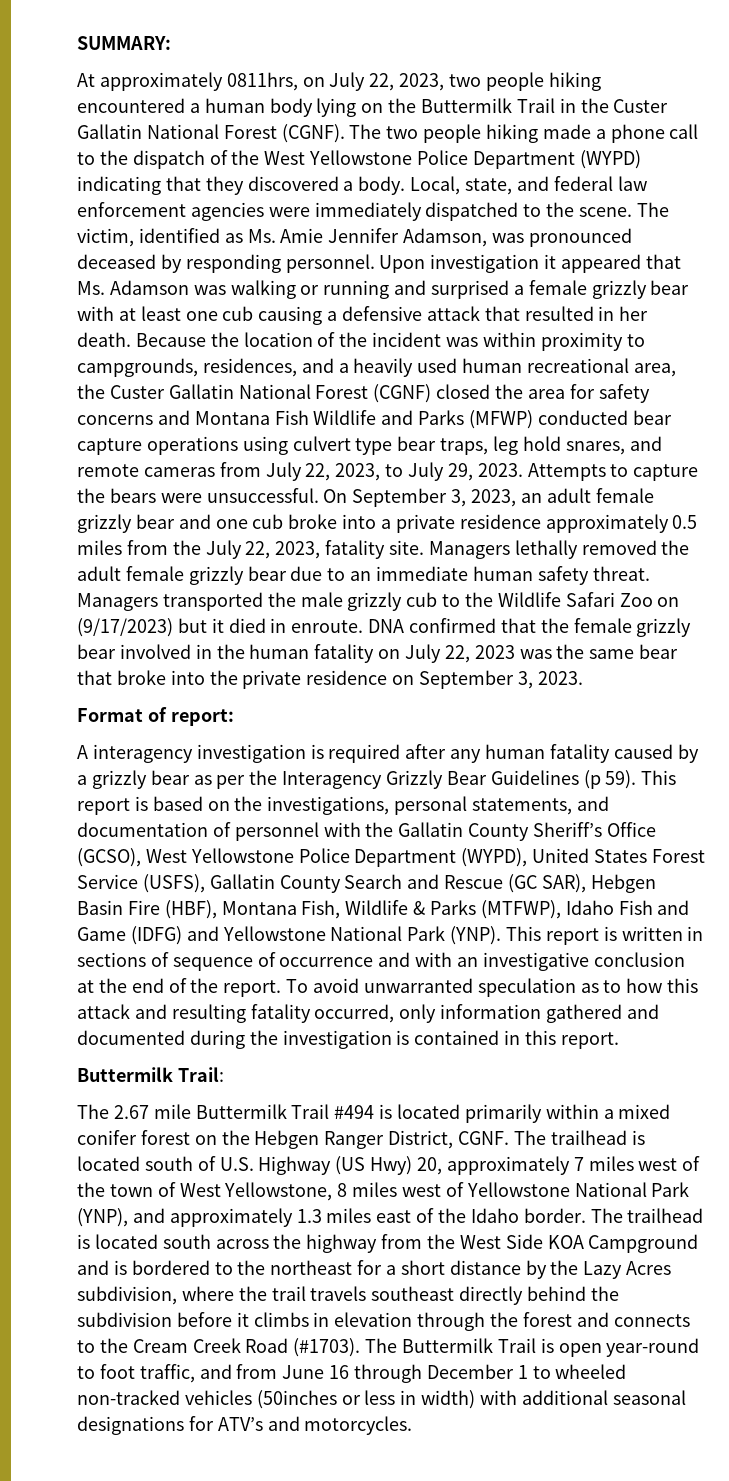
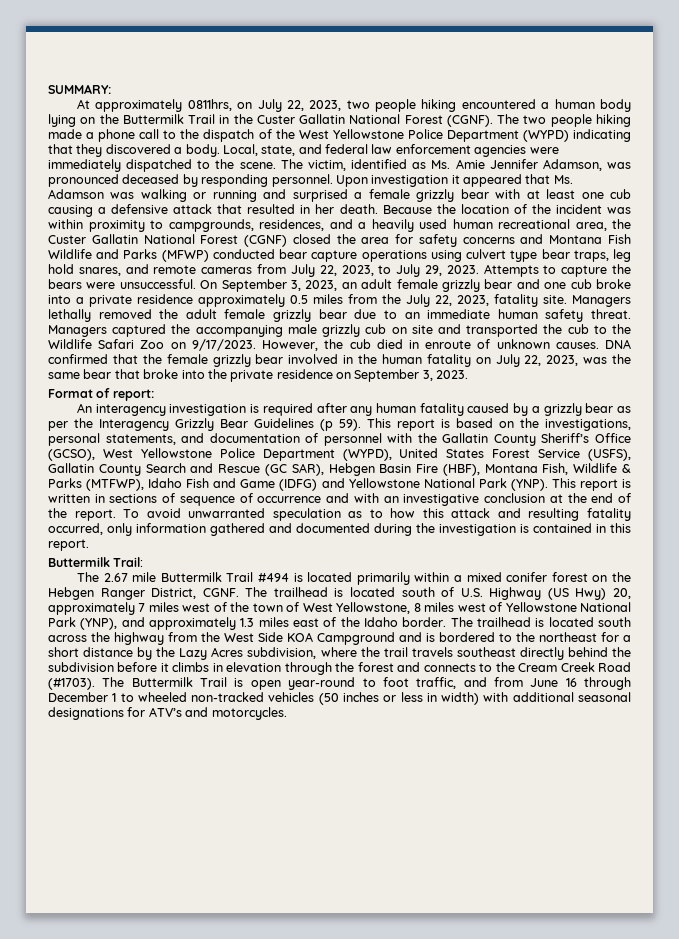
[162,592,403,611] transported the male grizzly -> [112,324,563,337] captured the accompanying male grizzly cub on site and transported the
[77,618,364,637] (9/17/2023) but it died in enroute. -> [191,339,599,351] 9/17/2023. However, the cub died in enroute of unknown causes.
[474,645,515,659] 2023 -> [546,355,579,366] 2023,
[77,745,88,759] A -> [76,403,92,413] An
[256,1390,337,1409] (50inches -> [318,692,379,705] (50 inches

